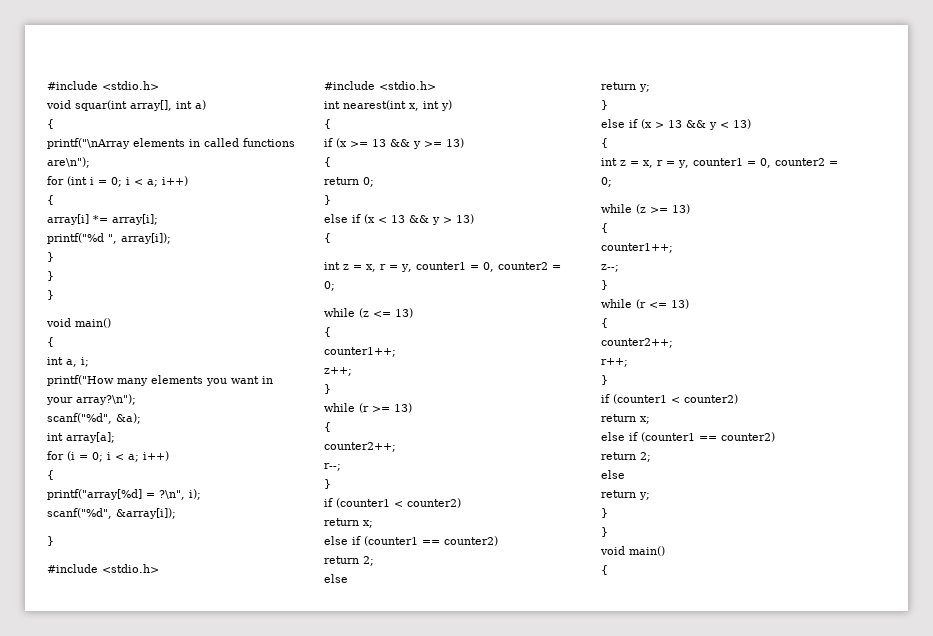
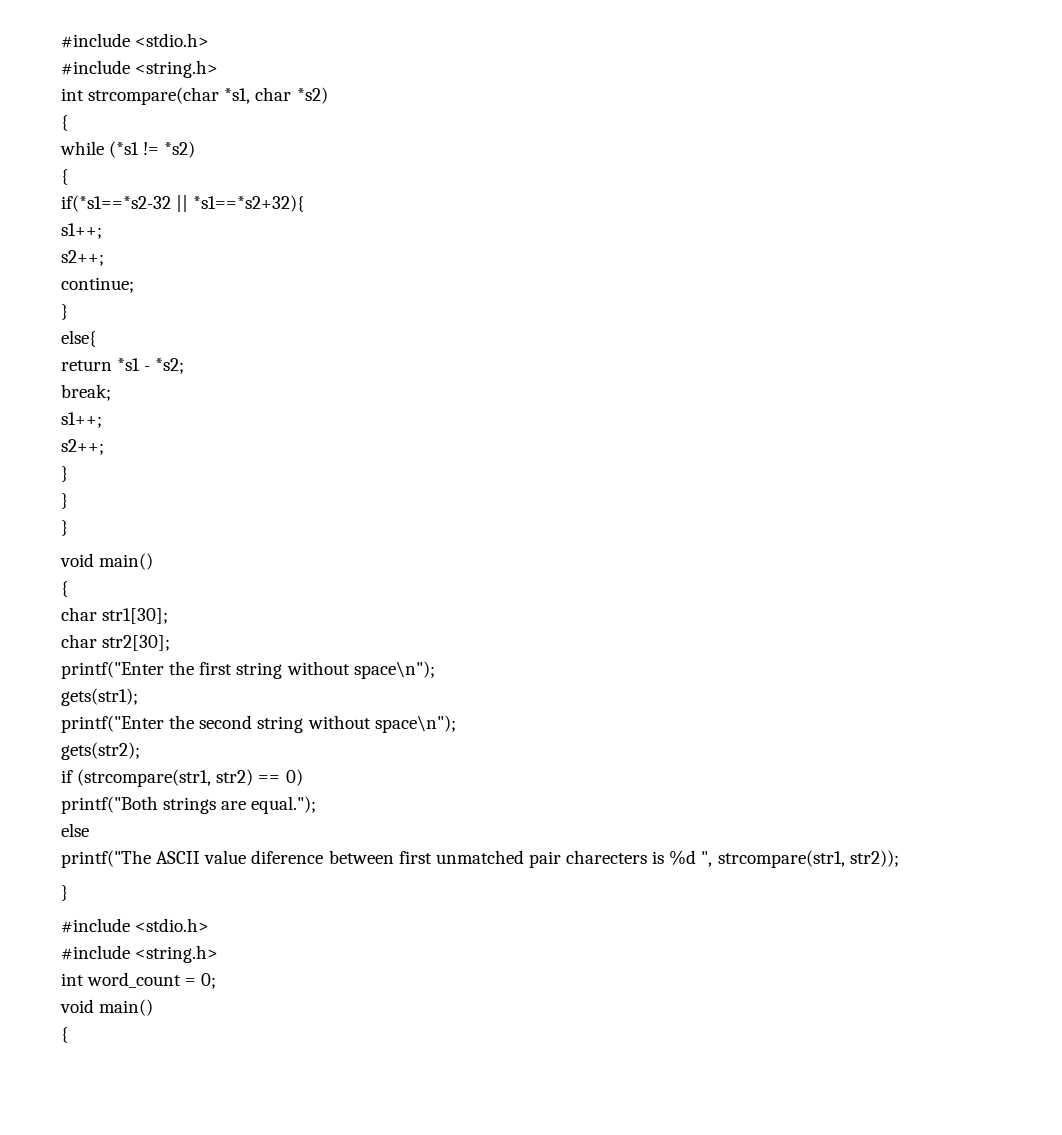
[47,81,159,90] [46,100,206,111] [47,119,54,129] [47,138,295,149] [47,157,90,168] [47,176,188,187] [47,195,54,205] [47,214,158,225] [47,233,171,244] #include <stdio.h> // void squar(int array[], int a) // { // printf("\nArray elements in called functions are\n"); // for (int i = 0; i < a; i++) // { // array[i] *= array[i]; // printf("%d ", array[i]); -> [61,33,210,48] [61,60,219,78] [61,87,328,105] [61,115,68,131] [60,141,196,158] [61,169,68,185] [61,195,305,212] [61,223,102,239] [61,250,104,266] [61,277,134,293] [61,304,68,320] [61,330,96,347] [61,358,185,374] [61,384,111,401] [61,412,102,428] [61,439,104,455] #include <stdio.h> // #include <string.h> // int strcompare(char *s1, char *s2) // { // while (*s1 != *s2) // { // if(*s1==*s2-32 || *s1==*s2+32){ // s1++; // s2++; // continue; // } // else{ // return *s1 - *s2; // break; // s1++; // s2++;
[47,357,89,367] [47,375,273,386] [46,394,136,405] [47,413,141,424] [47,432,115,443] [47,451,169,462] [47,470,54,480] [47,489,201,500] [47,508,176,519] int a, i; // printf("How many elements you want in your array?\n"); // scanf("%d", &a); // int array[a]; // for (i = 0; i < a; i++) // { // printf("array[%d] = ?\n", i); // scanf("%d", &array[i]); -> [61,607,169,624] [61,634,171,651] [61,661,435,679] [61,688,138,706] [61,715,456,733] [61,742,140,760] [61,769,303,787] [61,796,317,814] [61,823,89,837] [61,850,899,868] char str1[30]; // char str2[30]; // printf("Enter the first string without space\n"); // gets(str1); // printf("Enter the second string without space\n"); // gets(str2); // if (strcompare(str1, str2) == 0) // printf("Both strings are equal."); // else // printf("The ASCII value diference between first unmatched pair charecters is %d ", strcompare(str1, str2));
[379,81,436,90] [324,100,452,111] [324,119,331,129] [324,138,464,149] [324,157,331,167] [324,177,374,187] [324,195,331,205] [324,214,474,225] [324,233,331,243] [324,262,561,272] [324,281,335,291] [324,308,413,318] [324,327,331,337] [324,347,396,357] [324,367,352,376] [324,384,331,394] [324,403,412,413] [324,422,331,432] [324,442,396,452] [324,463,341,471] [324,479,331,489] [324,498,461,508] [324,518,373,528] [324,536,498,546] [324,556,374,566] [324,574,348,583] [601,82,650,92] [601,100,608,110] [601,119,751,130] [601,138,608,148] [601,158,838,168] [601,177,612,187] [601,204,690,214] [601,223,608,233] [601,243,673,253] [601,264,619,272] [601,280,608,290] [601,299,689,309] [601,318,608,328] [601,338,673,348] [601,358,628,367] [601,375,608,385] [601,394,738,404] [601,414,650,424] [601,432,775,442] [601,452,651,462] [601,470,625,479] [601,490,650,500] [601,508,608,518] [601,527,608,537] <stdio.h> // int nearest(int x, int y) // { // if (x >= 13 && y >= 13) // { // return 0; // } // else if (x < 13 && y > 13) // { // int z = x, r = y, counter1 = 0, counter2 = 0; // while (z <= 13) // { // counter1++; // z++; // } // while (r >= 13) // { // counter2++; // r--; // } // if (counter1 < counter2) // return x; // else if (counter1 == counter2) // return 2; // else // return y; // } // else if (x > 13 && y < 13) // { // int z = x, r = y, counter1 = 0, counter2 = 0; // while (z >= 13) // { // counter1++; // z--; // } // while (r <= 13) // { // counter2++; // r++; // } // if (counter1 < counter2) // return x; // else if (counter1 == counter2) // return 2; // else // return y; // } // } -> [135,945,219,963] [61,972,217,989] <string.h> // int word_count = 0;

